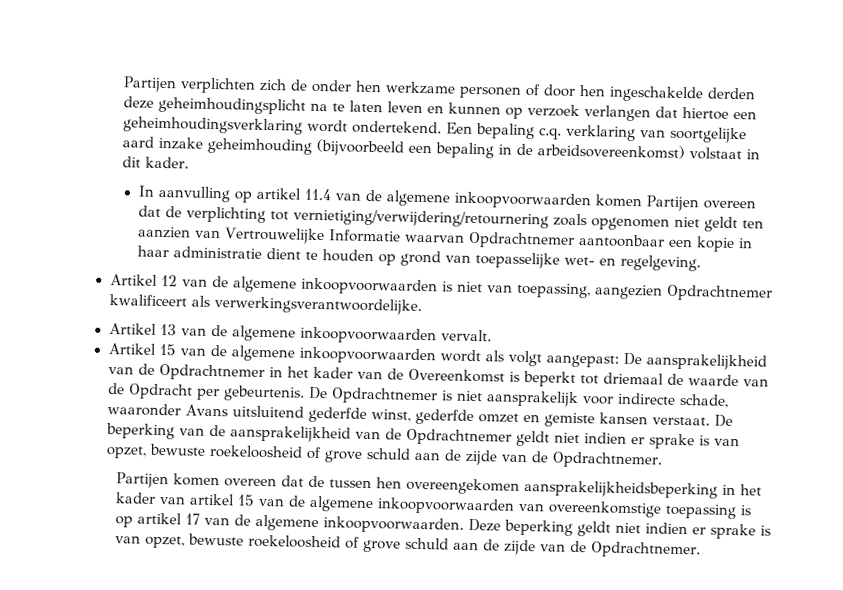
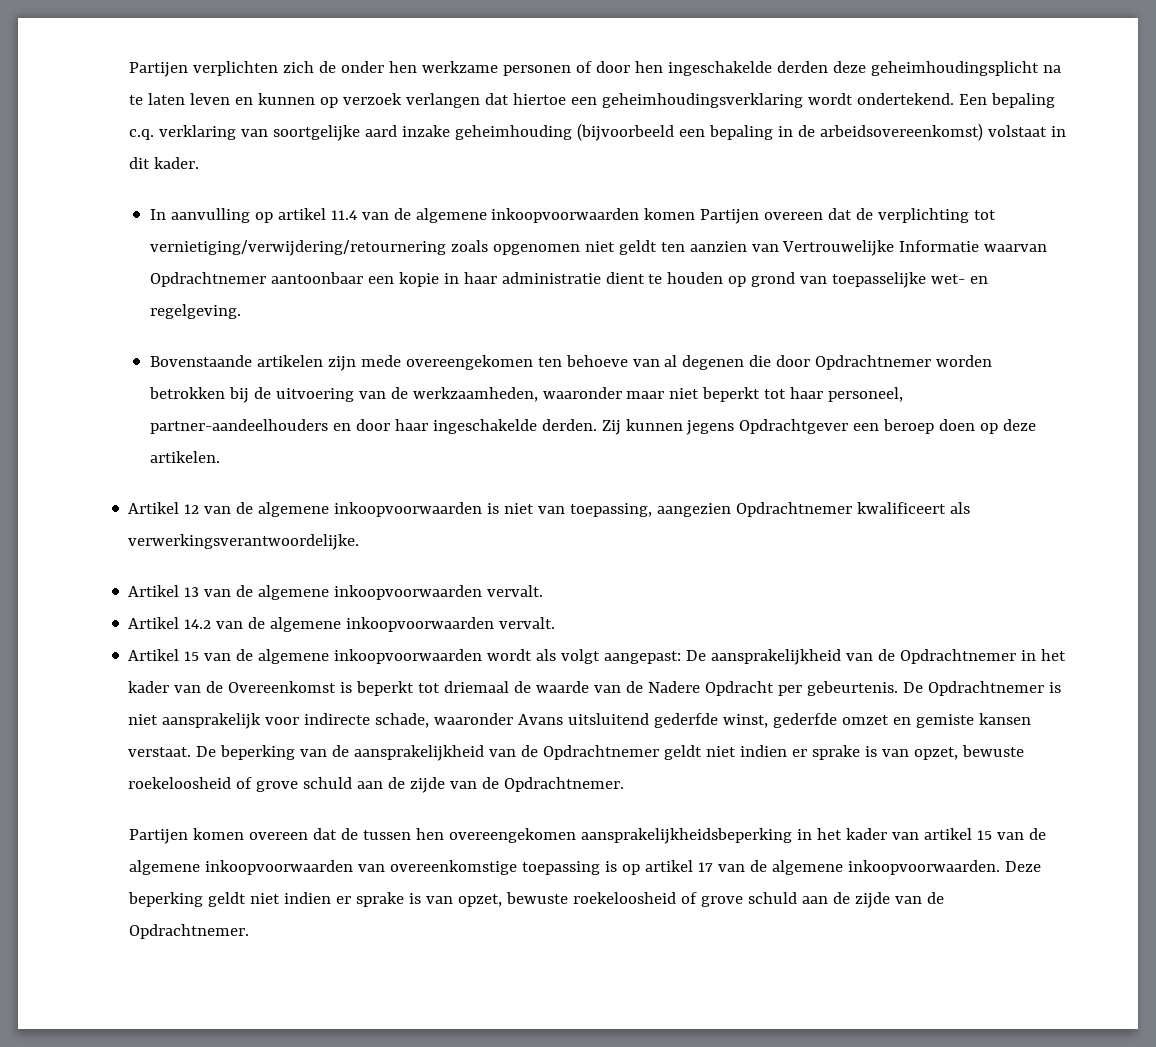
(701, 263) none -> [149,355,993,371] [148,387,904,403] [149,419,1037,435] [149,451,220,463] // Bovenstaande artikelen zijn mede overeengekomen ten behoeve van al degenen die door Opdrachtnemer worden betrokken bij de uitvoering van de werkzaamheden, waaronder maar niet beperkt tot haar personeel, partner-aandeelhouders en door haar ingeschakelde derden. Zij kunnen jegens Opdrachtgever een beroep doen op deze artikelen.
(492, 335) none -> [128,617,556,632] // Artikel 14.2 van de algemene inkoopvoorwaarden vervalt.
(125, 388) none -> [648,681,701,693] Nadere

